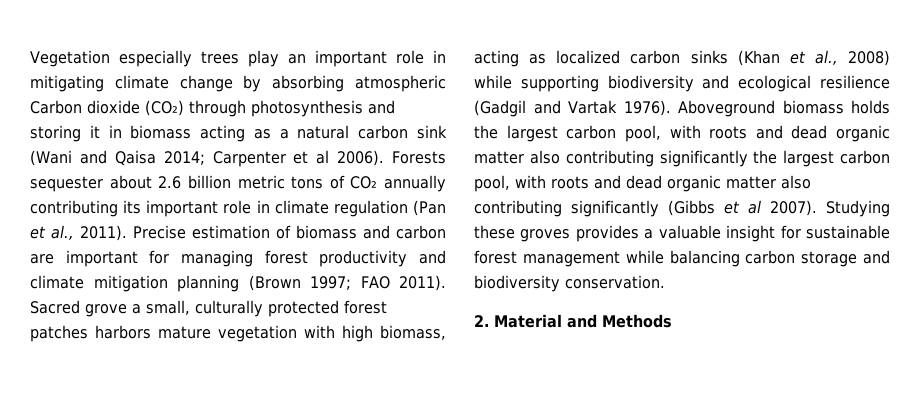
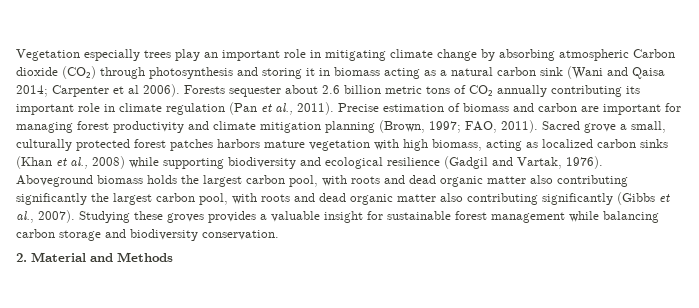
[248,275,390,291] (Brown 1997; FAO -> [379,120,497,133] (Brown, 1997; FAO,
[568,100,618,114] Vartak -> [517,157,562,169] Vartak,
[748,200,761,214] al -> [16,211,34,223] al.,

